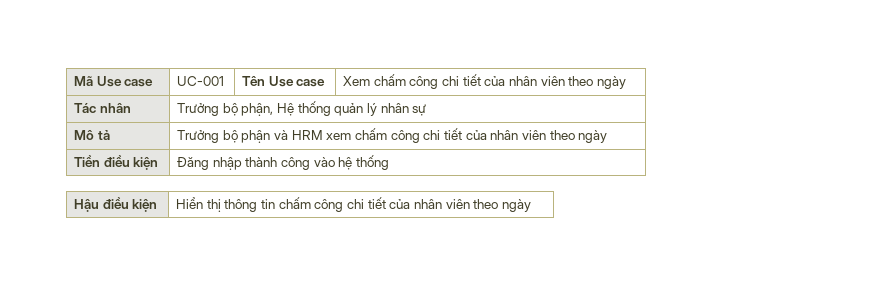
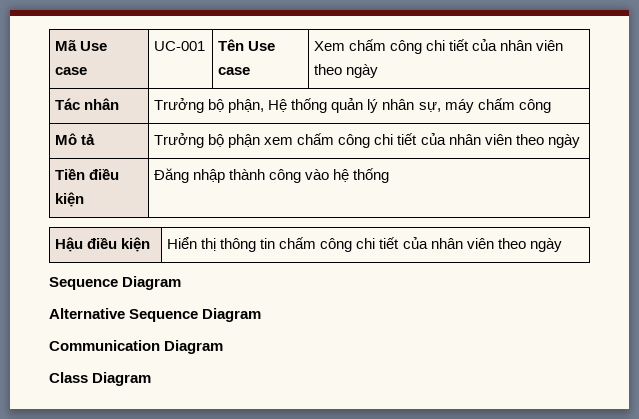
[412,104,427,116] sự -> [418,98,551,113] sự, máy chấm công
[274,130,323,140] và HRM -> (261, 141) none
(531, 205) none -> [49,276,182,290] [49,308,262,322] [49,340,224,354] [49,372,152,386] // Sequence Diagram // Alternative Sequence Diagram // Communication Diagram // Class Diagram

